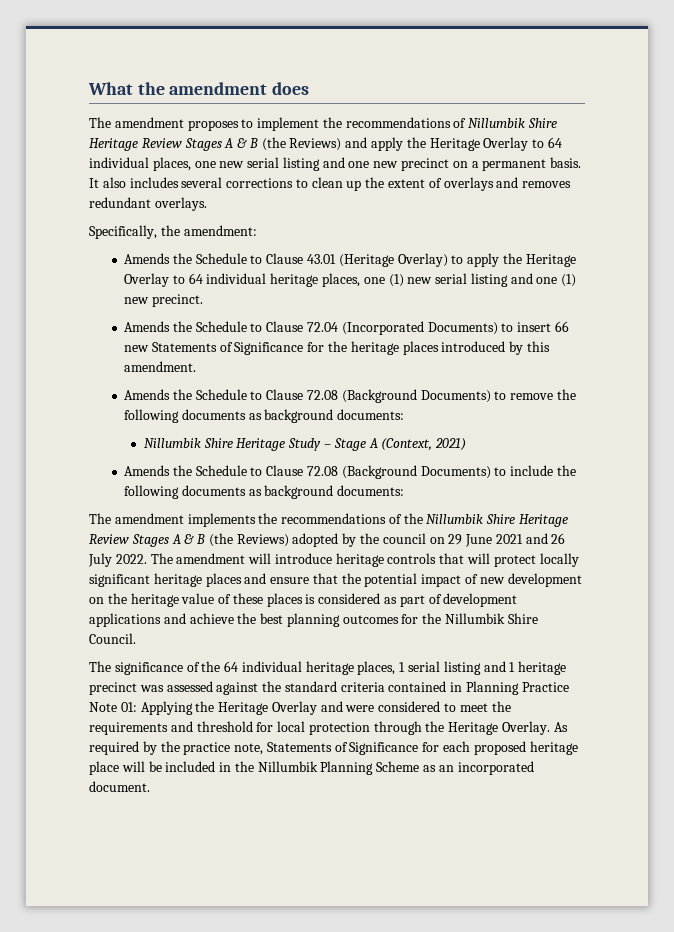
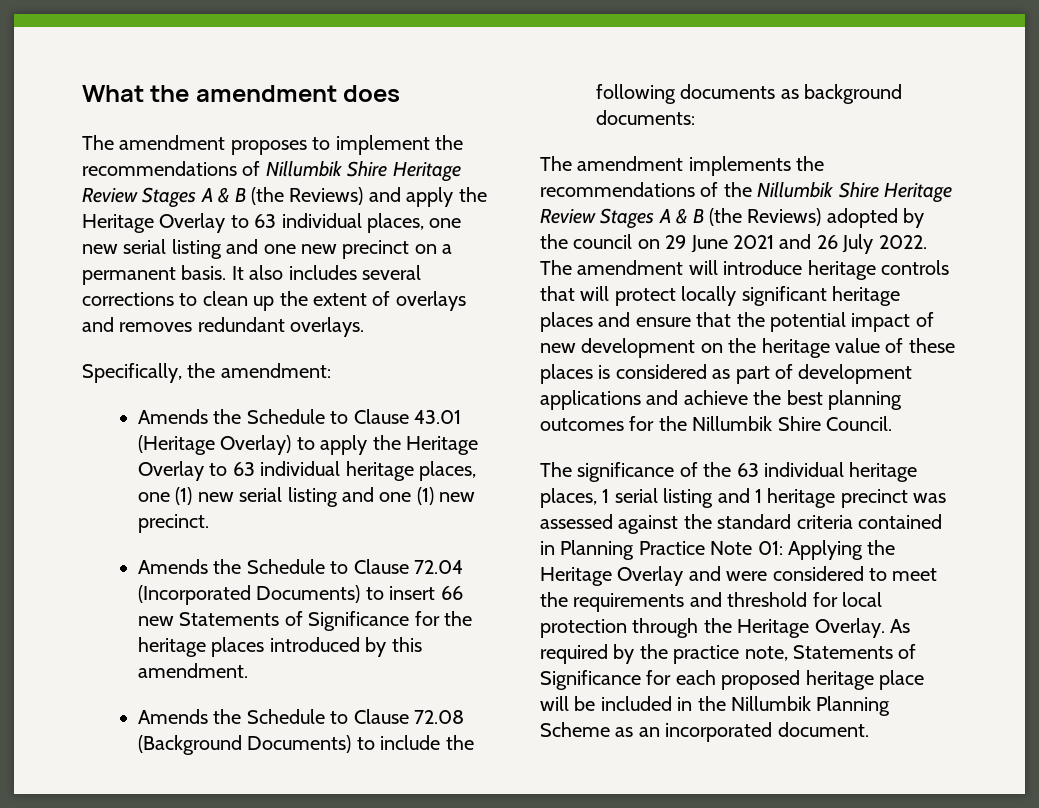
[547,137,562,148] 64 -> [254,214,277,228] 63
[188,273,203,284] 64 -> [232,462,255,476] 63
[124,389,576,403] [124,409,405,423] [143,438,467,451] // Amends the Schedule to Clause 72.08 (Background Documents) to remove the following documents as background documents: // Nillumbik Shire Heritage Study – Stage A (Context, 2021) -> (249, 670) none
[224,661,239,672] 64 -> [736,463,759,477] 63

